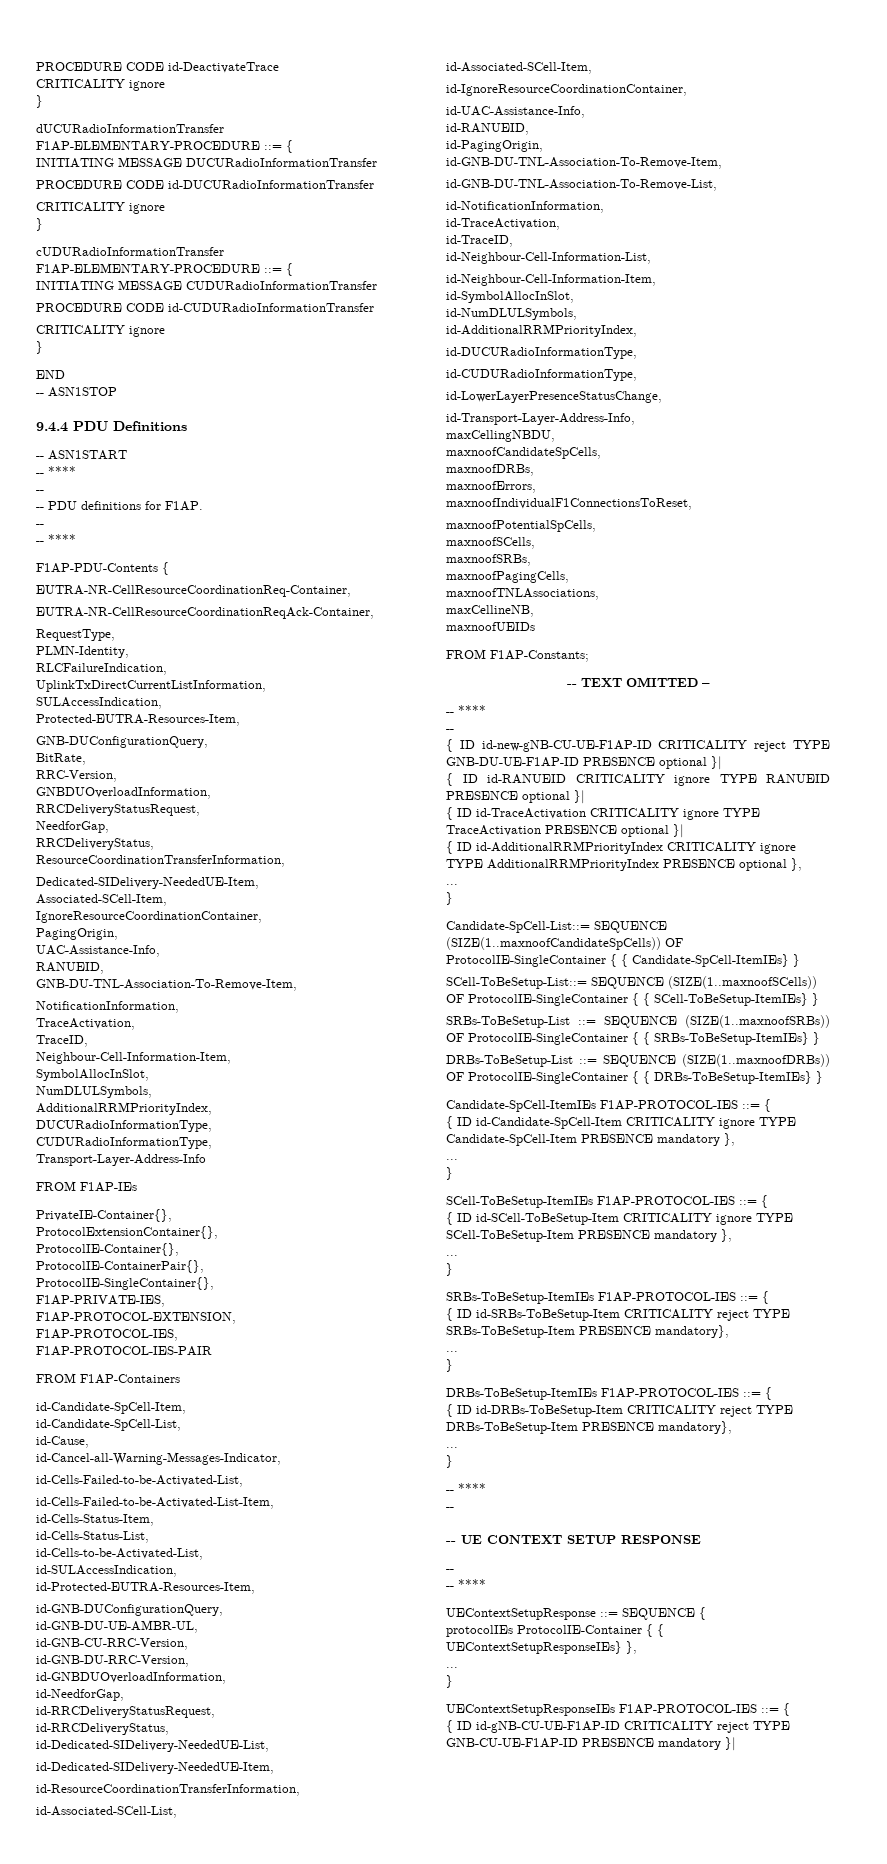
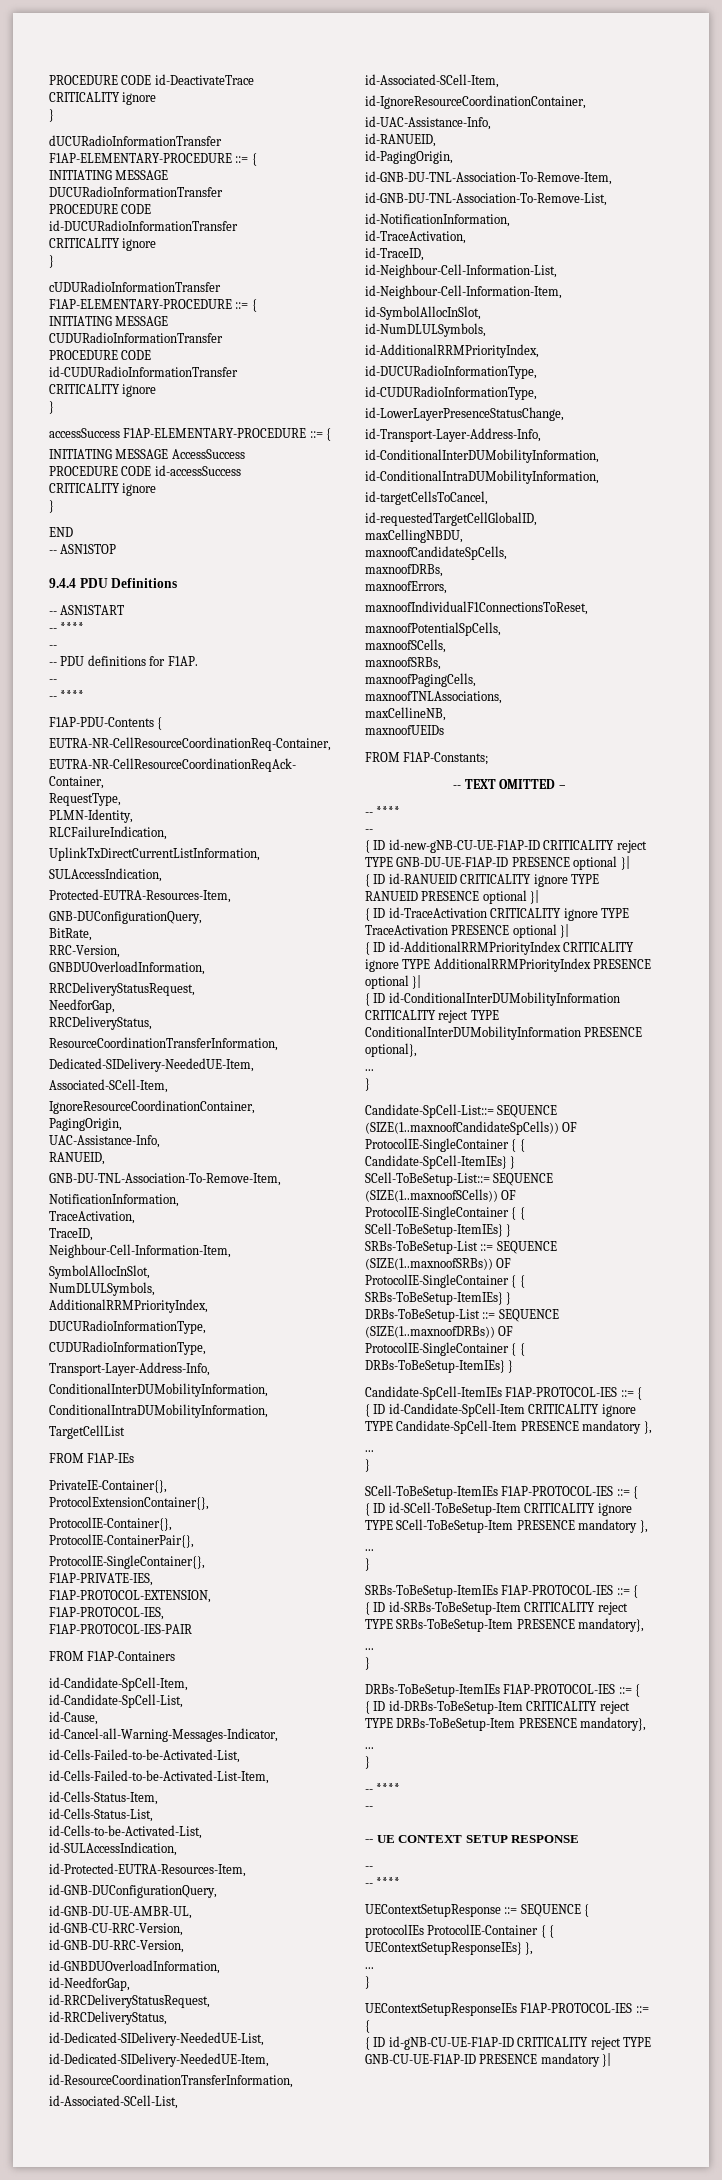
(43, 347) none -> [49,428,332,441] [49,449,245,459] [49,465,241,476] [49,483,157,496] [49,500,54,513] // accessSuccess F1AP-ELEMENTARY-PROCEDURE ::= { // INITIATING MESSAGE AccessSuccess // PROCEDURE CODE id-accessSuccess // CRITICALITY ignore // }
[36,1154,206,1166] Transport-Layer-Address-Info -> [49,1362,210,1376] [49,1383,268,1397] [49,1404,268,1418] [49,1425,125,1439] Transport-Layer-Address-Info, // ConditionalInterDUMobilityInformation, // ConditionalIntraDUMobilityInformation, // TargetCellList
(635, 419) none -> [365,449,599,463] [365,470,599,484] [365,491,488,505] [365,512,537,526] // id-ConditionalInterDUMobilityInformation, // id-ConditionalIntraDUMobilityInformation, // id-targetCellsToCancel, // id-requestedTargetCellGlobalID,
[791,858,802,871] }, -> [412,975,422,989] [365,992,620,1006] [365,1010,499,1023] [365,1026,643,1040] [365,1043,417,1057] }| // { ID id-ConditionalInterDUMobilityInformation CRITICALITY reject TYPE ConditionalInterDUMobilityInformation PRESENCE optional},

